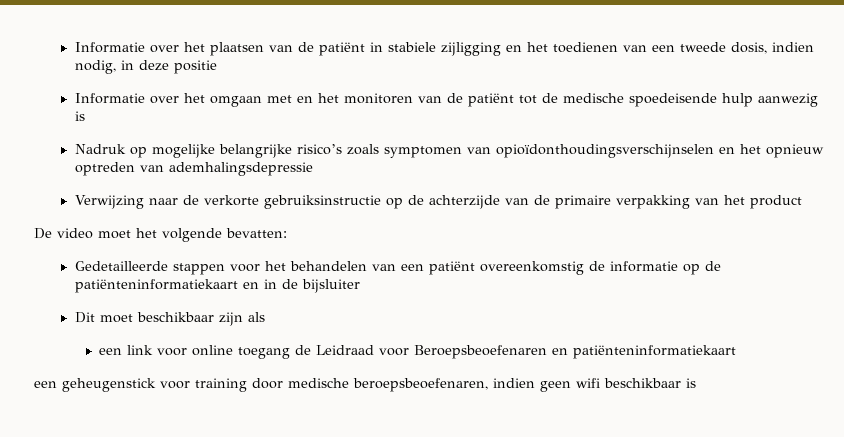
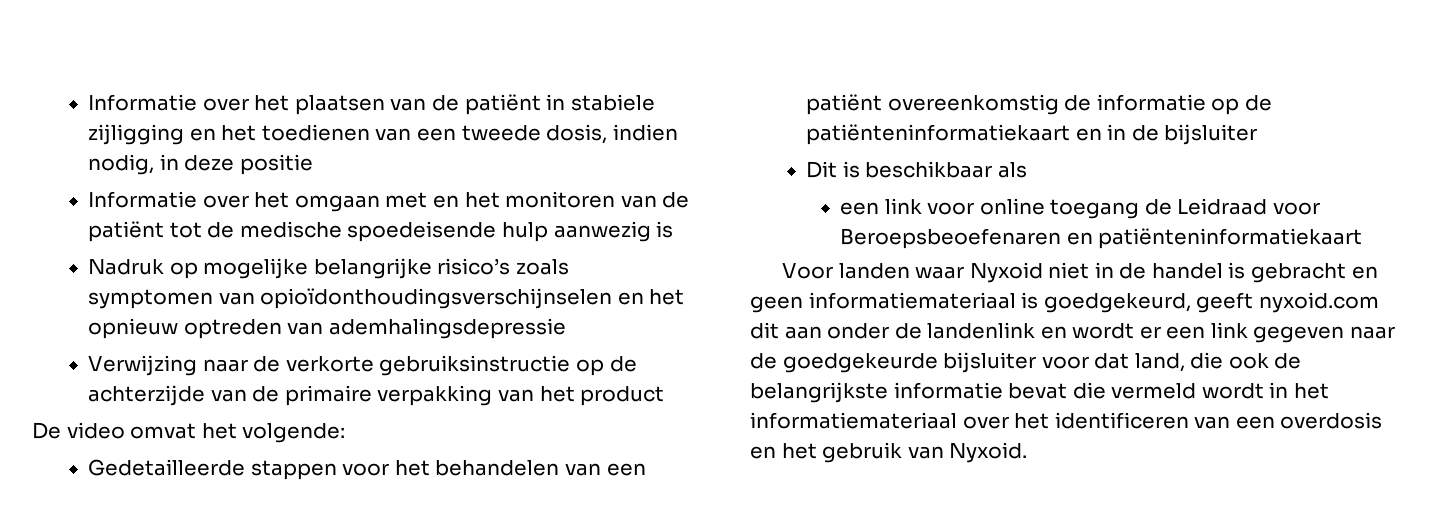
[98,228,287,242] moet het volgende bevatten: -> [130,423,346,443] omvat het volgende:
[99,312,243,326] moet beschikbaar zijn -> [842,161,993,178] is beschikbaar
[34,378,696,392] een geheugenstick voor training door medische beroepsbeoefenaren, indien geen wifi beschikbaar is -> [782,262,1378,283] [750,292,1379,313] [750,322,1395,343] [750,352,1302,373] [750,382,1329,403] [750,412,1383,429] [750,442,1028,463] Voor landen waar Nyxoid niet in de handel is gebracht en geen informatiemateriaal is goedgekeurd, geeft nyxoid.com dit aan onder de landenlink en wordt er een link gegeven naar de goedgekeurde bijsluiter voor dat land, die ook de belangrijkste informatie bevat die vermeld wordt in het informatiemateriaal over het identificeren van een overdosis en het gebruik van Nyxoid.

